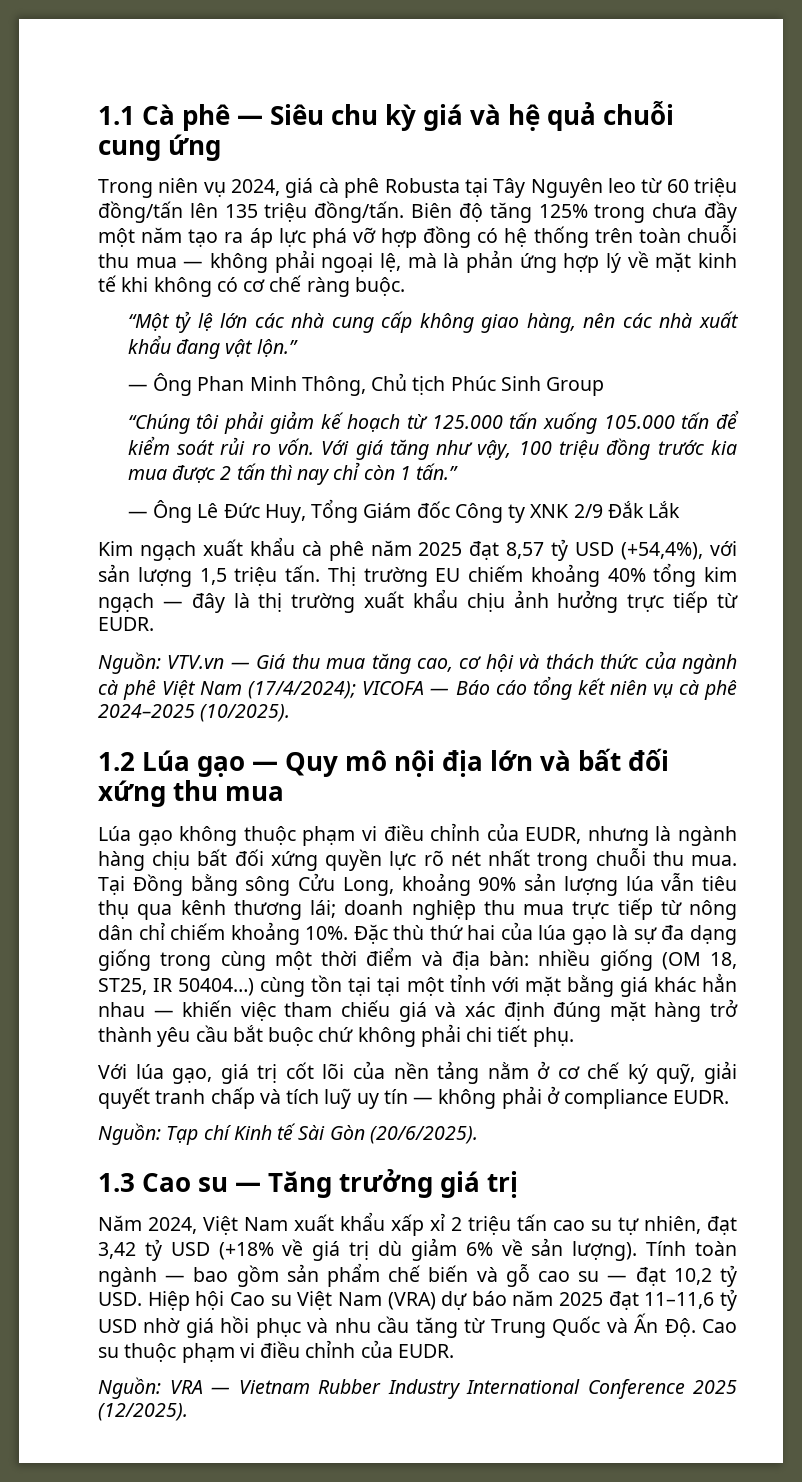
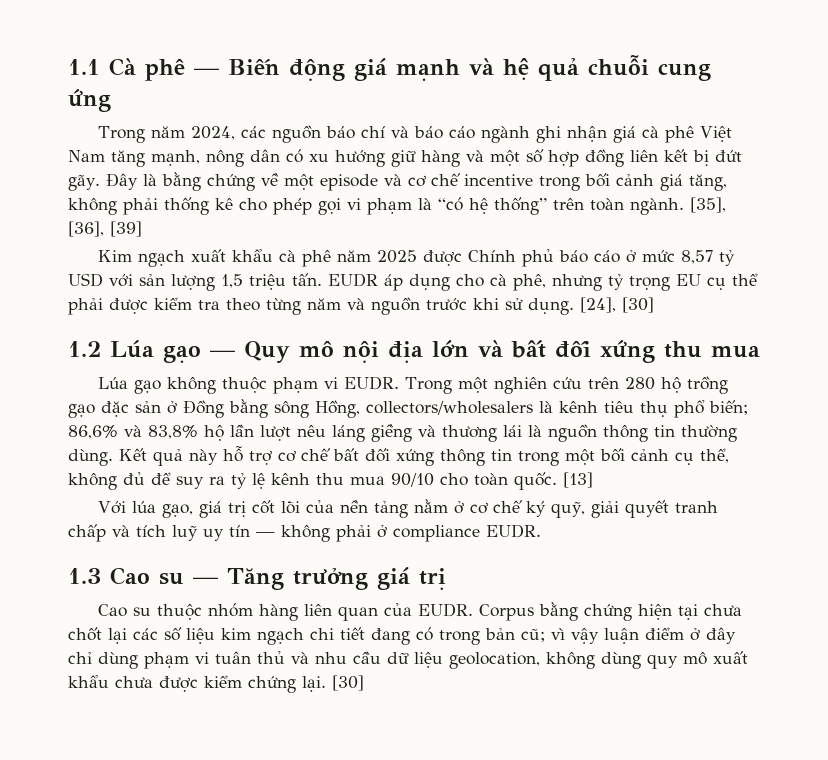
[270,104,464,131] Siêu chu kỳ giá -> [228,58,460,81] Biến động giá mạnh
[158,178,737,198] [98,201,737,223] [98,225,737,248] [98,250,737,273] [98,275,405,297] [127,311,739,333] [127,335,298,359] [127,373,605,396] [127,410,739,434] [127,436,737,460] [127,462,459,485] [127,499,681,523] niên vụ 2024, giá cà phê Robusta tại Tây Nguyên leo từ 60 triệu đồng/tấn lên 135 triệu đồng/tấn. Biên độ tăng 125% trong chưa đầy một năm tạo ra áp lực phá vỡ hợp đồng có hệ thống trên toàn chuỗi thu mua — không phải ngoại lệ, mà là phản ứng hợp lý về mặt kinh tế khi không có cơ chế ràng buộc. // “Một tỷ lệ lớn các nhà cung cấp không giao hàng, nên các nhà xuất khẩu đang vật lộn.” // — Ông Phan Minh Thông, Chủ tịch Phúc Sinh Group // “Chúng tôi phải giảm kế hoạch từ 125.000 tấn xuống 105.000 tấn để kiểm soát rủi ro vốn. Với giá tăng như vậy, 100 triệu đồng trước kia mua được 2 tấn thì nay chỉ còn 1 tấn.” // — Ông Lê Đức Huy, Tổng Giám đốc Công ty XNK 2/9 Đắk Lắk -> [150,125,732,143] [68,149,742,167] [68,172,727,191] [68,197,726,215] [68,221,142,237] năm 2024, các nguồn báo chí và báo cáo ngành ghi nhận giá cà phê Việt Nam tăng mạnh, nông dân có xu hướng giữ hàng và một số hợp đồng liên kết bị đứt gãy. Đây là bằng chứng về một episode và cơ chế incentive trong bối cảnh giá tăng, không phải thống kê cho phép gọi vi phạm là “có hệ thống” trên toàn ngành. [35], [36], [39]
[469,541,500,560] đạt -> [422,249,675,267] được Chính phủ báo cáo ở mức
[621,542,704,560] (+54,4%), -> (103, 280) none
[327,563,737,587] [98,589,738,613] [98,617,154,631] [98,651,738,674] [98,676,737,700] [98,704,291,722] Thị trường EU chiếm khoảng 40% tổng kim ngạch — đây là thị trường xuất khẩu chịu ảnh hưởng trực tiếp từ EUDR. // Nguồn: VTV.vn — Giá thu mua tăng cao, cơ hội và thách thức của ngành cà phê Việt Nam (17/4/2024); VICOFA — Báo cáo tổng kết niên vụ cà phê 2024–2025 (10/2025). -> [328,273,758,291] [68,297,654,315] EUDR áp dụng cho cà phê, nhưng tỷ trọng EU cụ thể phải được kiểm tra theo từng năm và nguồn trước khi sử dụng. [24], [30]
[383,823,737,846] [98,848,737,871] [98,873,737,896] [98,898,737,920] [98,922,737,945] [98,947,737,971] [98,973,737,997] [98,999,739,1022] [98,1024,574,1047] điều chỉnh của EUDR, nhưng là ngành hàng chịu bất đối xứng quyền lực rõ nét nhất trong chuỗi thu mua. Tại Đồng bằng sông Cửu Long, khoảng 90% sản lượng lúa vẫn tiêu thụ qua kênh thương lái; doanh nghiệp thu mua trực tiếp từ nông dân chỉ chiếm khoảng 10%. Đặc thù thứ hai của lúa gạo là sự đa dạng giống trong cùng một thời điểm và địa bàn: nhiều giống (OM 18, ST25, IR 50404…) cùng tồn tại tại một tỉnh với mặt bằng giá khác hẳn nhau — khiến việc tham chiếu giá và xác định đúng mặt hàng trở thành yêu cầu bắt buộc chứ không phải chi tiết phụ. -> [343,376,728,394] [68,399,748,418] [68,424,737,442] [68,446,729,466] [68,472,593,490] EUDR. Trong một nghiên cứu trên 280 hộ trồng gạo đặc sản ở Đồng bằng sông Hồng, collectors/wholesalers là kênh tiêu thụ phổ biến; 86,6% và 83,8% hộ lần lượt nêu láng giềng và thương lái là nguồn thông tin thường dùng. Kết quả này hỗ trợ cơ chế bất đối xứng thông tin trong một bối cảnh cụ thể, không đủ để suy ra tỷ lệ kênh thu mua 90/10 cho toàn quốc. [13]
[98,1123,478,1145] // Nguồn: Tạp chí Kinh tế Sài Gòn (20/6/2025). -> (541, 531) none
[98,1212,737,1236] [98,1238,737,1261] [98,1263,737,1287] [98,1289,737,1311] [98,1313,737,1338] [98,1340,454,1363] [98,1377,737,1399] [98,1403,188,1421] Năm 2024, Việt Nam xuất khẩu xấp xỉ 2 triệu tấn cao su tự nhiên, đạt 3,42 tỷ USD (+18% về giá trị dù giảm 6% về sản lượng). Tính toàn ngành — bao gồm sản phẩm chế biến và gỗ cao su — đạt 10,2 tỷ USD. Hiệp hội Cao su Việt Nam (VRA) dự báo năm 2025 đạt 11–11,6 tỷ USD nhờ giá hồi phục và nhu cầu tăng từ Trung Quốc và Ấn Độ. Cao su thuộc phạm vi điều chỉnh của EUDR. // Nguồn: VRA — Vietnam Rubber Industry International Conference 2025 (12/2025). -> [97,602,742,621] [68,627,736,645] [68,651,748,669] [68,675,364,693] Cao su thuộc nhóm hàng liên quan của EUDR. Corpus bằng chứng hiện tại chưa chốt lại các số liệu kim ngạch chi tiết đang có trong bản cũ; vì vậy luận điểm ở đây chỉ dùng phạm vi tuân thủ và nhu cầu dữ liệu geolocation, không dùng quy mô xuất khẩu chưa được kiểm chứng lại. [30]

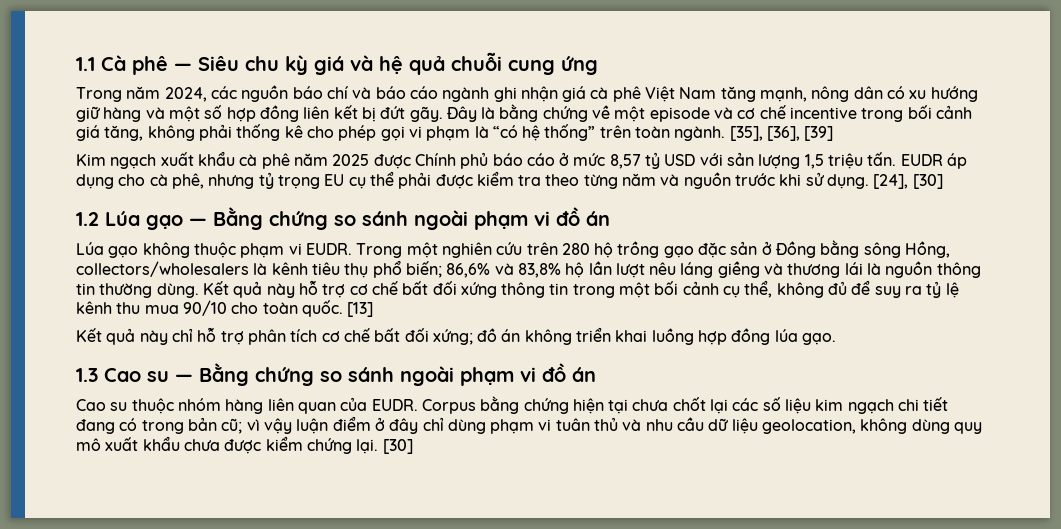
[228,58,460,81] Biến động giá mạnh -> [198,55,344,75] Siêu chu kỳ giá
[244,340,760,363] Quy mô nội địa lớn và bất đối xứng thu mua -> [213,207,610,230] Bằng chứng so sánh ngoài phạm vi đồ án
[97,499,718,518] [68,524,541,542] [68,567,446,590] Với lúa gạo, giá trị cốt lõi của nền tảng nằm ở cơ chế ký quỹ, giải quyết tranh chấp và tích luỹ uy tín — không phải ở compliance EUDR. // 1.3 Cao su — Tăng trưởng giá trị -> [76,327,837,345] [76,363,596,386] Kết quả này chỉ hỗ trợ phân tích cơ chế bất đối xứng; đồ án không triển khai luồng hợp đồng lúa gạo. // 1.3 Cao su — Bằng chứng so sánh ngoài phạm vi đồ án

